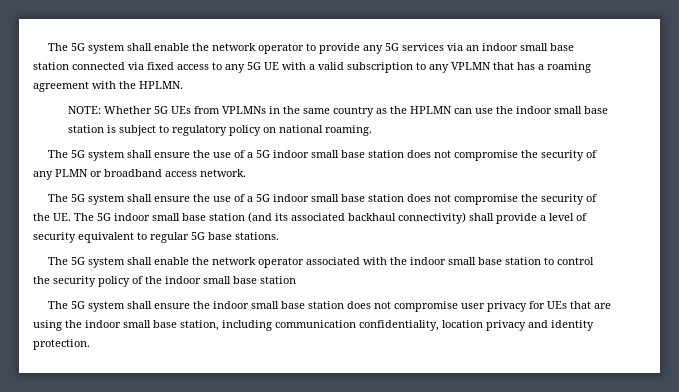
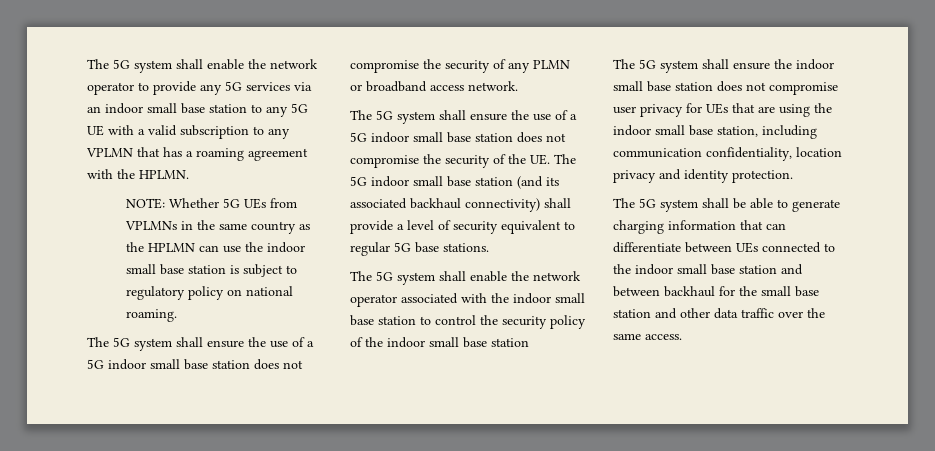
[72,62,209,70] connected via fixed access -> (247, 108) none
(90, 344) none -> [613,198,840,212] [613,220,786,234] [613,242,835,253] [613,264,803,275] [613,286,819,297] [613,308,825,319] [613,333,682,340] // The 5G system shall be able to generate charging information that can differentiate between UEs connected to the indoor small base station and between backhaul for the small base station and other data traffic over the same access.

